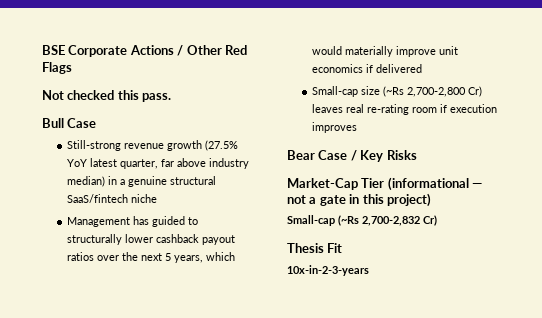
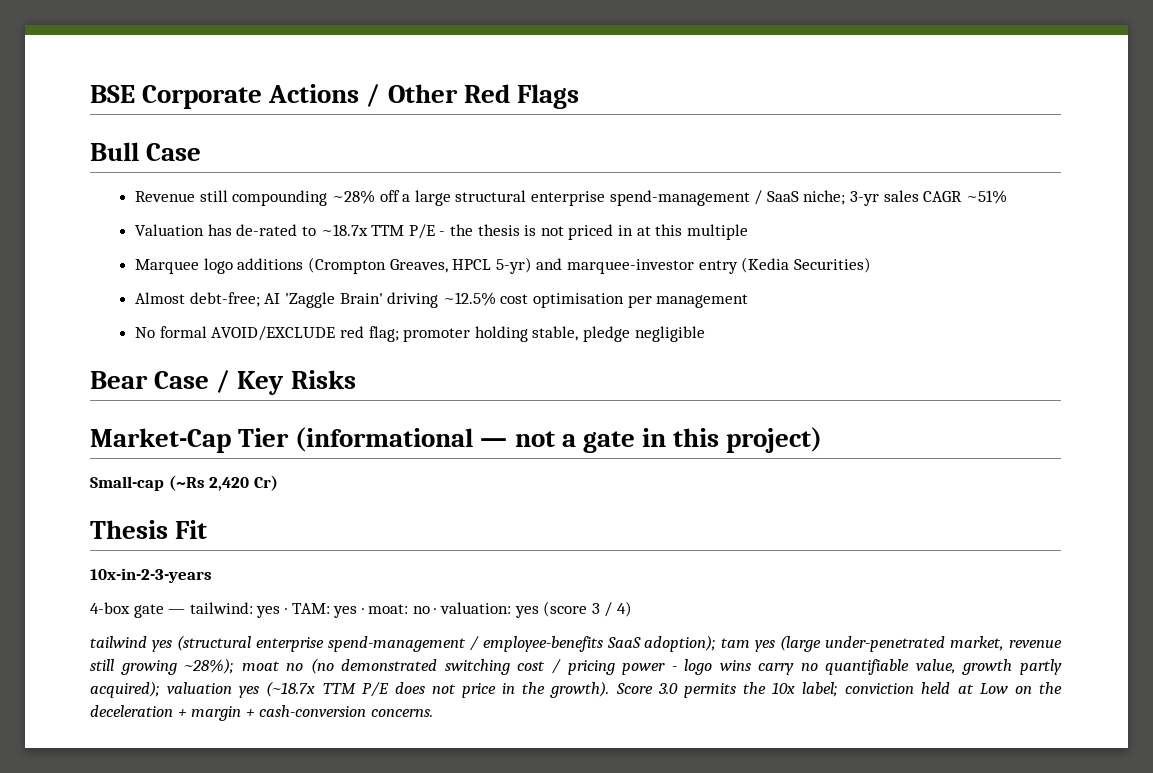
[42,90,172,102] [42,118,97,128] [66,140,238,151] [66,158,249,169] [66,176,216,187] [66,194,157,203] [66,216,198,227] [66,234,235,245] [66,252,235,263] [311,46,458,57] [311,64,422,73] [311,86,482,97] [311,104,497,115] [311,122,357,133] Not checked this pass. // Bull Case // Still-strong revenue growth (27.5% YoY latest quarter, far above industry median) in a genuine structural SaaS/fintech niche // Management has guided to structurally lower cashback payout ratios over the next 5 years, which would materially improve unit economics if delivered // Small-cap size (~Rs 2,700-2,800 Cr) leaves real re-rating room if execution improves -> [90,142,202,161] [135,190,1007,206] [135,224,748,240] [135,257,871,274] [135,292,749,308] [135,326,705,342] Bull Case // Revenue still compounding ~28% off a large structural enterprise spend-management / SaaS niche; 3-yr sales CAGR ~51% // Valuation has de-rated to ~18.7x TTM P/E - the thesis is not priced in at this multiple // Marquee logo additions (Crompton Greaves, HPCL 5-yr) and marquee-investor entry (Kedia Securities) // Almost debt-free; AI 'Zaggle Brain' driving ~12.5% cost optimisation per management // No formal AVOID/EXCLUDE red flag; promoter holding stable, pledge negligible
[362,216,420,226] 2,700-2,832 -> [209,477,250,491] 2,420
(369, 270) none -> [90,601,633,618] [90,635,1062,652] [90,658,1062,675] [90,681,1063,698] [90,705,433,721] // 4-box gate — tailwind: yes · TAM: yes · moat: no · valuation: yes (score 3 / 4) // tailwind yes (structural enterprise spend-management / employee-benefits SaaS adoption); tam yes (large under-penetrated market, revenue still growing ~28%); moat no (no demonstrated switching cost / pricing power - logo wins carry no quantifiable value, growth partly acquired); valuation yes (~18.7x TTM P/E does not price in the growth). Score 3.0 permits the 10x label; conviction held at Low on the deceleration + margin + cash-conversion concerns.

